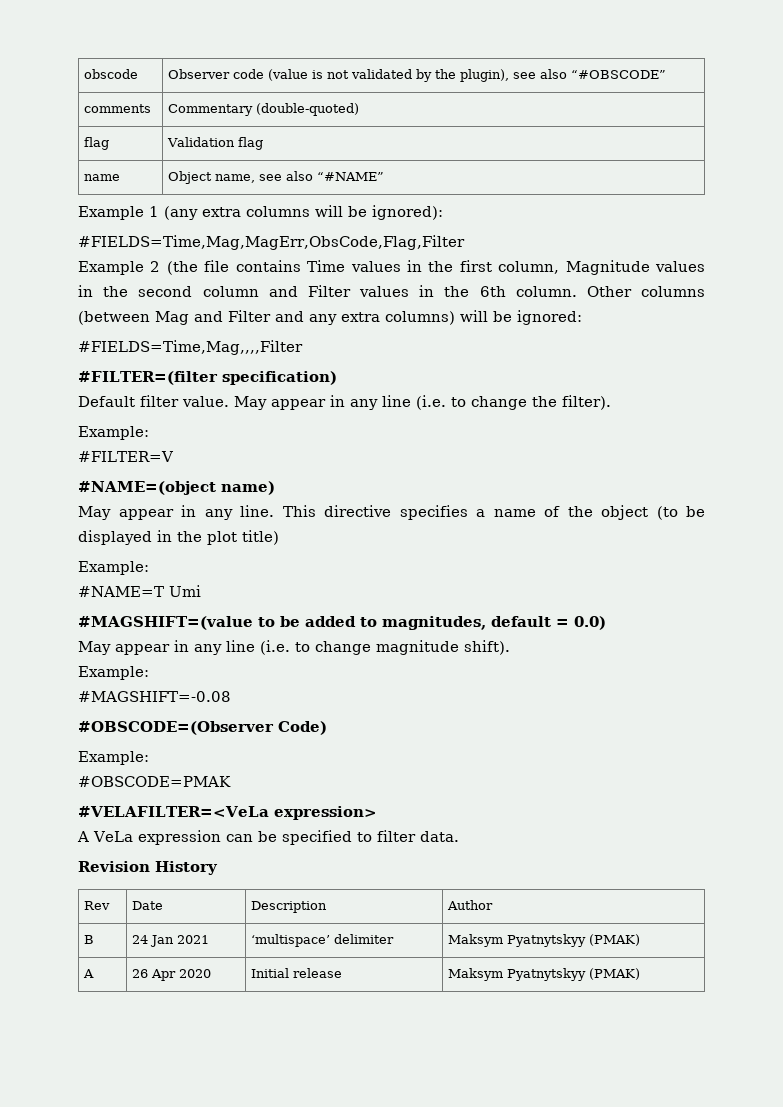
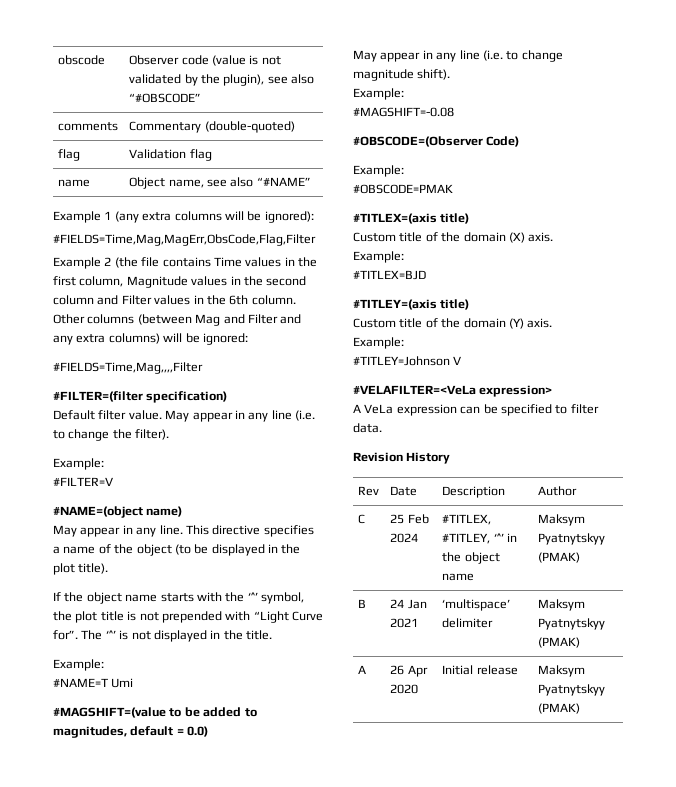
[242,530,279,545] title) -> [78,563,109,574] [53,592,304,604] [53,611,323,623] [53,630,272,642] title). // If the object name starts with the ‘^’ symbol, the plot title is not prepended with “Light Curve for”. The ‘^’ is not displayed in the title.
(231, 781) none -> [353,213,470,224] [353,232,554,243] [353,251,404,263] [353,270,426,280] [353,299,470,310] [353,318,553,329] [353,337,404,349] [353,356,462,366] // #TITLEX=(axis title) // Custom title of the domain (X) axis. // Example: // #TITLEX=BJD // #TITLEY=(axis title) // Custom title of the domain (Y) axis. // Example: // #TITLEY=Johnson V
(494, 905) none -> [358,514,366,524] [390,514,429,524] [390,533,419,543] [442,514,492,525] [442,533,517,544] [442,552,500,564] [442,573,475,581] [538,514,586,526] [538,533,606,545] [538,552,581,563] // C | 25 Feb 2024 | #TITLEX, #TITLEY, ‘^’ in the object name | Maksym Pyatnytskyy (PMAK)

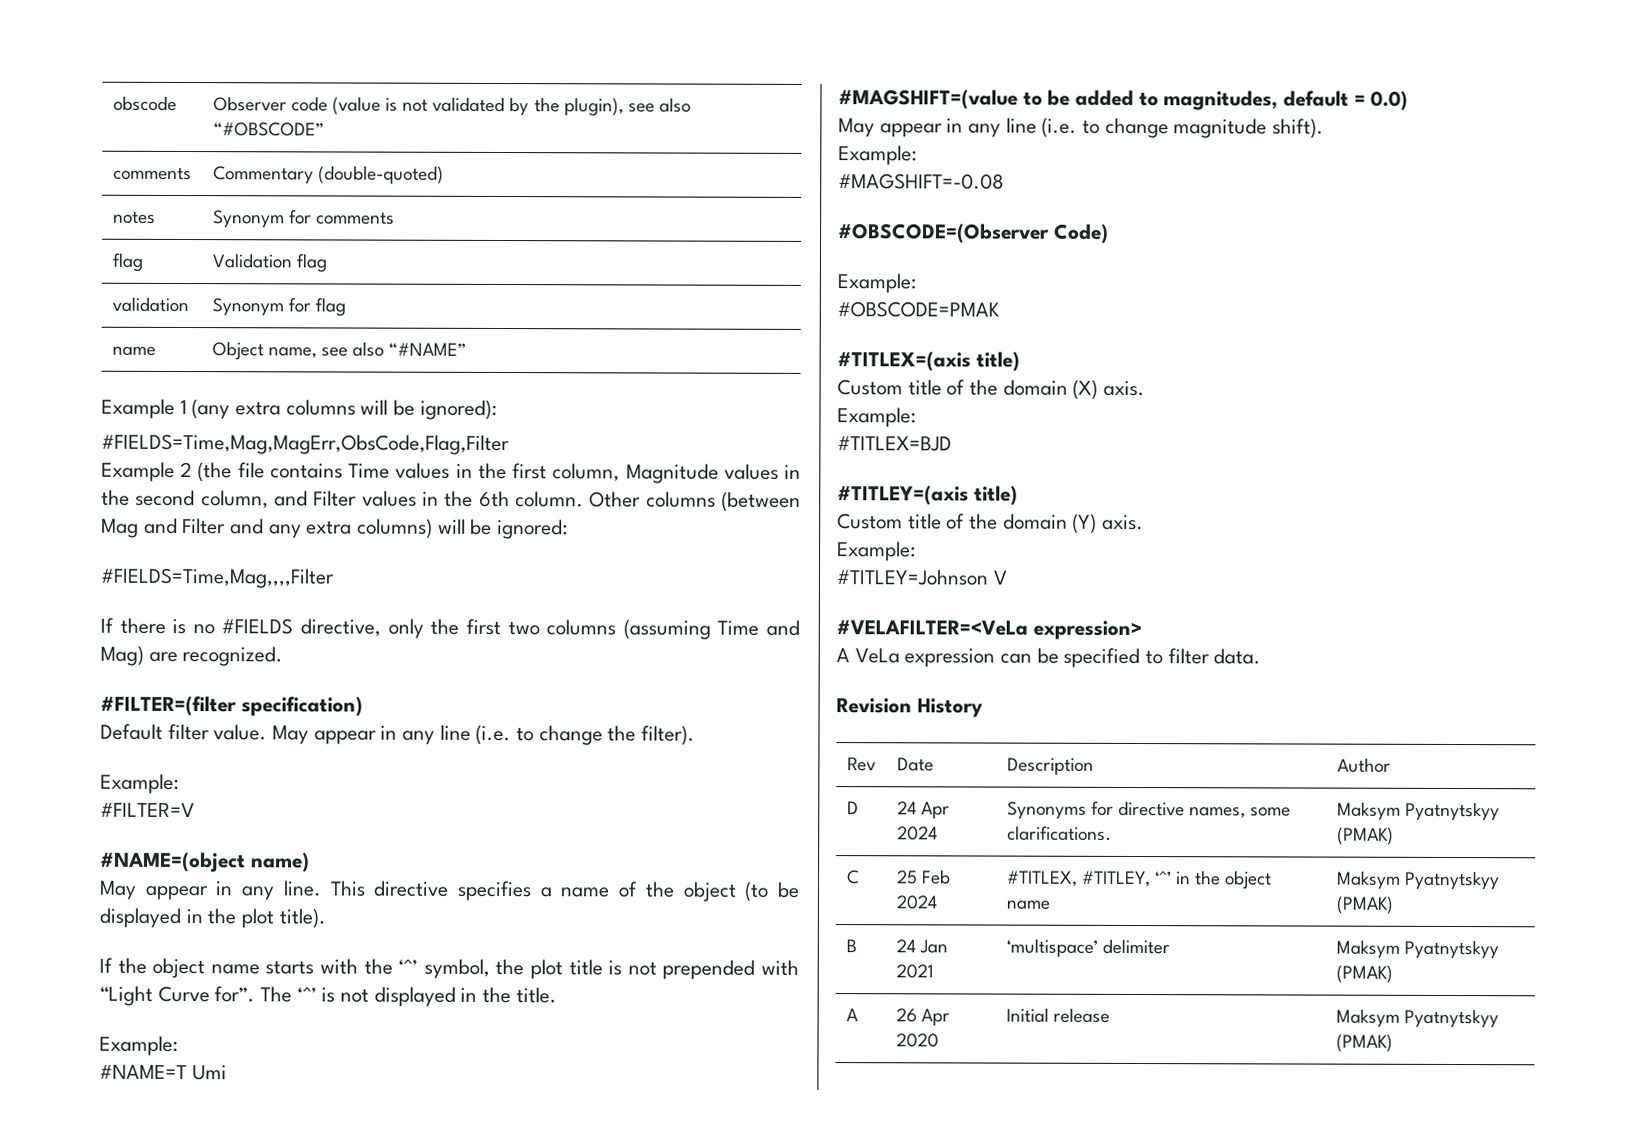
(295, 127) none -> [112,211,156,224] [212,209,395,228] // notes | Synonym for comments
(212, 155) none -> [111,296,189,313] [211,297,346,317] // validation | Synonym for flag
[53,295,94,305] column -> [200,490,269,509] column,
(203, 368) none -> [100,617,800,640] [100,645,284,667] // If there is no #FIELDS directive, only the first two columns (assuming Time and Mag) are recognized.
(578, 491) none -> [846,801,859,815] [896,801,950,819] [896,826,938,841] [1006,800,1292,819] [1006,825,1112,841] [1336,801,1500,821] [1336,826,1394,845] // D | 24 Apr 2024 | Synonyms for directive names, some clarifications. | Maksym Pyatnytskyy (PMAK)

